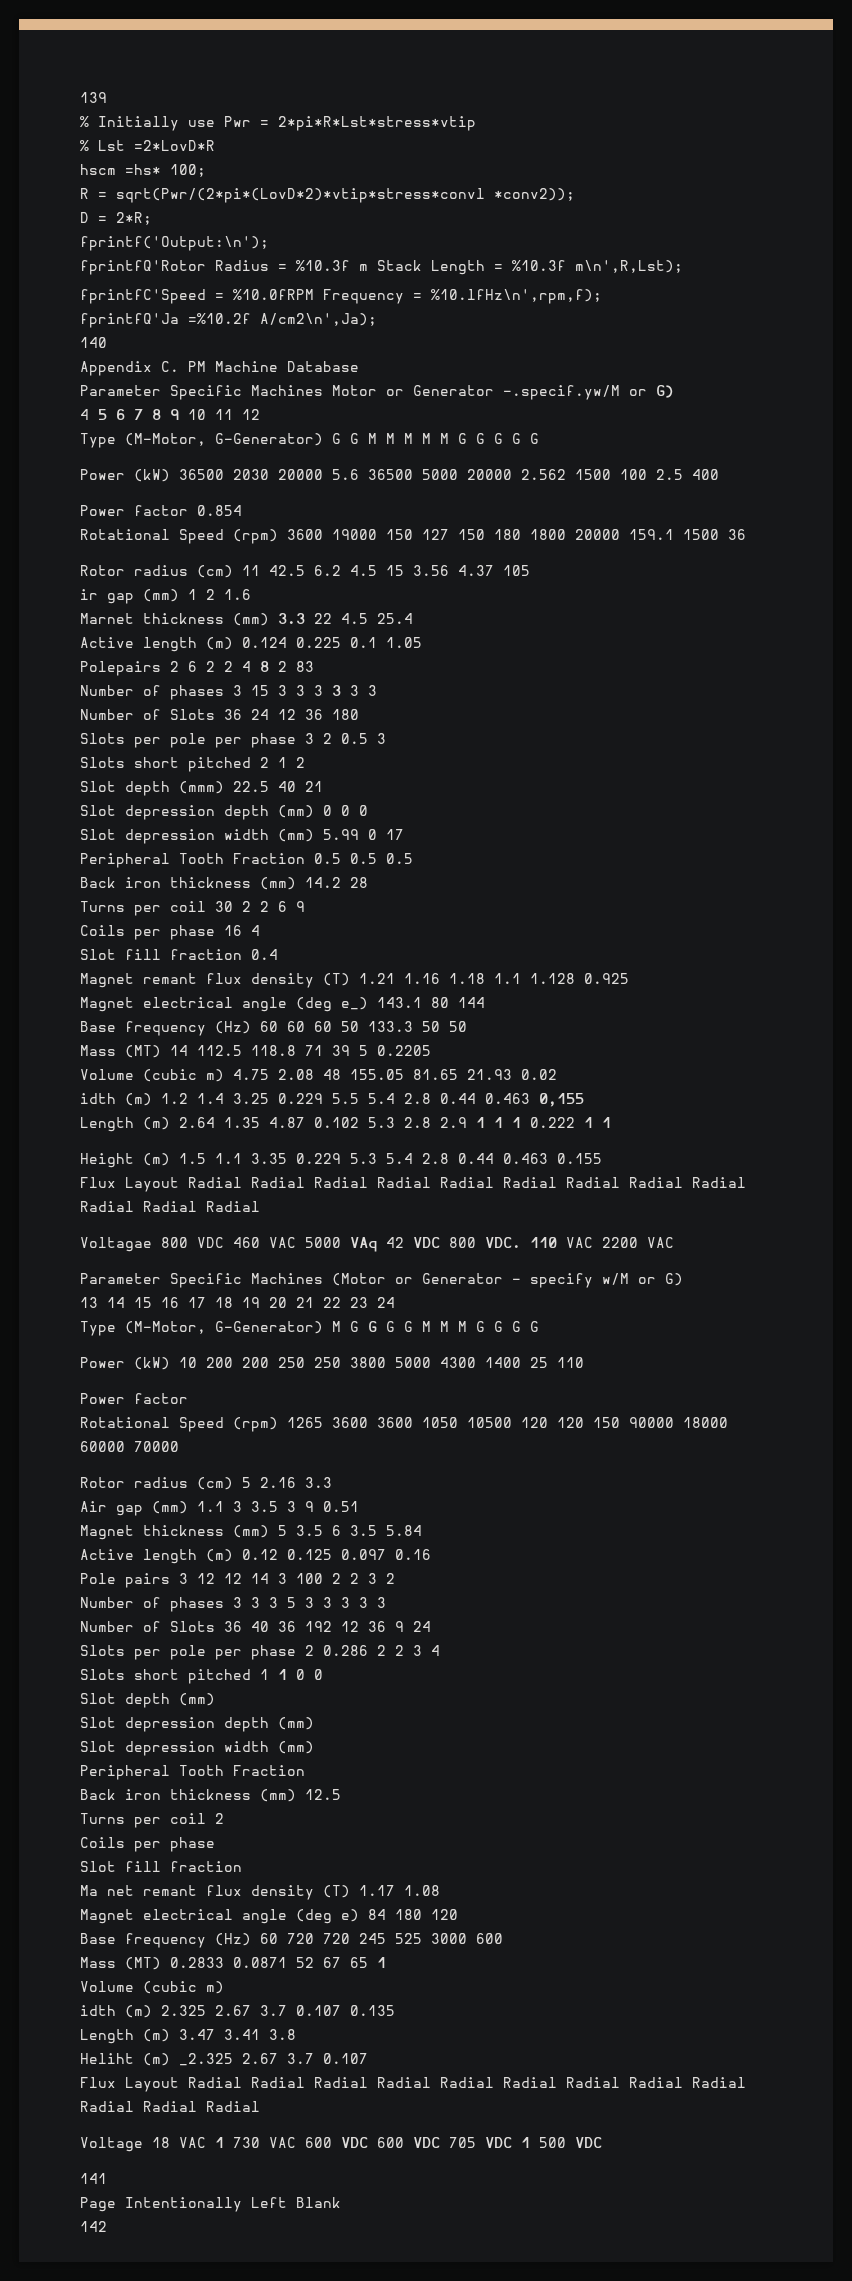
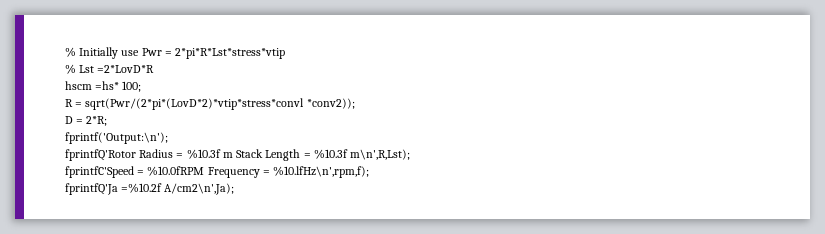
[80,92,107,103] 139 // -> (65, 52) none
[80,337,107,348] [80,361,359,376] [80,385,674,400] [80,409,260,420] [80,433,539,448] [80,469,719,482] [80,505,242,516] [80,529,746,544] [80,565,530,578] [80,589,251,604] [80,613,413,626] [80,637,422,652] [80,661,314,676] [80,685,377,700] [80,709,359,720] [80,733,386,748] [80,757,305,772] [80,781,323,796] [80,805,368,820] [80,829,404,844] [80,853,413,868] [80,877,368,890] [80,901,305,916] [80,925,260,940] [80,949,278,960] [80,973,629,988] [80,997,485,1012] [80,1021,467,1036] [80,1045,431,1058] [80,1069,557,1082] [80,1093,584,1107] [80,1117,611,1132] [80,1153,602,1168] [80,1177,746,1192] [80,1201,260,1212] [80,1237,674,1252] [80,1273,683,1288] [80,1297,395,1308] [80,1321,539,1336] [80,1357,584,1370] [80,1393,188,1404] [80,1417,728,1432] [80,1441,179,1452] [80,1477,332,1490] [80,1501,359,1516] [80,1525,422,1540] [80,1549,431,1564] [80,1573,395,1588] [80,1597,386,1612] [80,1621,431,1632] [80,1645,440,1660] [80,1669,323,1684] [80,1693,215,1708] [80,1717,314,1732] [80,1741,314,1756] [80,1765,305,1780] [80,1789,341,1802] [80,1813,224,1828] [80,1837,215,1852] [80,1861,242,1872] [80,1885,440,1900] [80,1909,458,1924] [80,1933,503,1948] [80,1957,386,1970] [80,1981,224,1994] [80,2005,395,2018] [80,2029,296,2044] [80,2053,368,2066] [80,2077,746,2092] [80,2101,260,2112] [80,2137,602,2152] [80,2173,107,2184] [80,2197,341,2212] [80,2221,107,2232] // 140 // Appendix C. PM Machine Database // Parameter Specific Machines Motor or Generator -.specif.yw/M or G) // 4 5 6 7 8 9 10 11 12 // Type (M-Motor, G-Generator) G G M M M M M G G G G G // Power (kW) 36500 2030 20000 5.6 36500 5000 20000 2.562 1500 100 2.5 400 // Power factor 0.854 // Rotational Speed (rpm) 3600 19000 150 127 150 180 1800 20000 159.1 1500 36 // Rotor radius (cm) 11 42.5 6.2 4.5 15 3.56 4.37 105 // ir gap (mm) 1 2 1.6 // Marnet thickness (mm) 3.3 22 4.5 25.4 // Active length (m) 0.124 0.225 0.1 1.05 // Polepairs 2 6 2 2 4 8 2 83 // Number of phases 3 15 3 3 3 3 3 3 // Number of Slots 36 24 12 36 180 // Slots per pole per phase 3 2 0.5 3 // Slots short pitched 2 1 2 // Slot depth (mmm) 22.5 40 21 // Slot depression depth (mm) 0 0 0 // Slot depression width (mm) 5.99 0 17 // Peripheral Tooth Fraction 0.5 0.5 0.5 // Back iron thickness (mm) 14.2 28 // Turns per coil 30 2 2 6 9 // Coils per phase 16 4 // Slot fill fraction 0.4 // Magnet remant flux density (T) 1.21 1.16 1.18 1.1 1.128 0.925 // Magnet electrical angle (deg e_) 143.1 80 144 // Base frequency (Hz) 60 60 60 50 133.3 50 50 // Mass (MT) 14 112.5 118.8 71 39 5 0.2205 // Volume (cubic m) 4.75 2.08 48 155.05 81.65 21.93 0.02 // idth (m) 1.2 1.4 3.25 0.229 5.5 5.4 2.8 0.44 0.463 0,155 // Length (m) 2.64 1.35 4.87 0.102 5.3 2.8 2.9 1 1 1 0.222 1 1 // Height (m) 1.5 1.1 3.35 0.229 5.3 5.4 2.8 0.44 0.463 0.155 // Flux Layout Radial Radial Radial Radial Radial Radial Radial Radial Radial Radial Radial Radial // Voltagae 800 VDC 460 VAC 5000 VAq 42 VDC 800 VDC. 110 VAC 2200 VAC // Parameter Specific Machines (Motor or Generator - specify w/M or G) // 13 14 15 16 17 18 19 20 21 22 23 24 // Type (M-Motor, G-Generator) M G G G G M M M G G G G // Power (kW) 10 200 200 250 250 3800 5000 4300 1400 25 110 // Power factor // Rotational Speed (rpm) 1265 3600 3600 1050 10500 120 120 150 90000 18000 60000 70000 // Rotor radius (cm) 5 2.16 3.3 // Air gap (mm) 1.1 3 3.5 3 9 0.51 // Magnet thickness (mm) 5 3.5 6 3.5 5.84 // Active length (m) 0.12 0.125 0.097 0.16 // Pole pairs 3 12 12 14 3 100 2 2 3 2 // Number of phases 3 3 3 5 3 3 3 3 3 // Number of Slots 36 40 36 192 12 36 9 24 // Slots per pole per phase 2 0.286 2 2 3 4 // Slots short pitched 1 1 0 0 // Slot depth (mm) // Slot depression depth (mm) // Slot depression width (mm) // Peripheral Tooth Fraction // Back iron thickness (mm) 12.5 // Turns per coil 2 // Coils per phase // Slot fill fraction // Ma net remant flux density (T) 1.17 1.08 // Magnet electrical angle (deg e) 84 180 120 // Base frequency (Hz) 60 720 720 245 525 3000 600 // Mass (MT) 0.2833 0.0871 52 67 65 1 // Volume (cubic m) // idth (m) 2.325 2.67 3.7 0.107 0.135 // Length (m) 3.47 3.41 3.8 // Heliht (m) _2.325 2.67 3.7 0.107 // Flux Layout Radial Radial Radial Radial Radial Radial Radial Radial Radial Radial Radial Radial // Voltage 18 VAC 1 730 VAC 600 VDC 600 VDC 705 VDC 1 500 VDC // 141 // Page Intentionally Left Blank // 142 -> (235, 189) none

